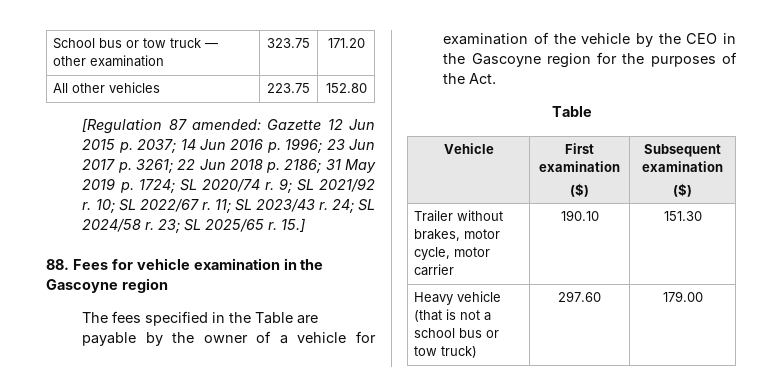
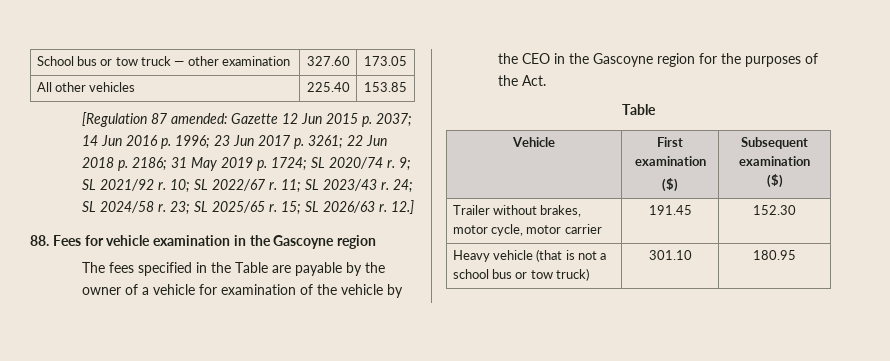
[267,38,310,48] [327,38,365,48] 323.75 | 171.20 -> [306,56,350,66] [364,56,407,66] 327.60 | 173.05
[267,83,310,93] [325,83,367,93] 223.75 | 152.80 -> [306,82,350,92] [364,82,407,92] 225.40 | 153.85
[281,218,306,232] 15.] -> [280,200,414,215] 15; SL 2026/63 r. 12.]
[560,210,599,221] [663,211,702,221] 190.10 | 151.30 -> [648,205,692,215] [753,205,796,215] 191.45 | 152.30
[558,291,601,302] [662,291,703,302] 297.60 | 179.00 -> [648,250,692,260] [753,250,796,260] 301.10 | 180.95

